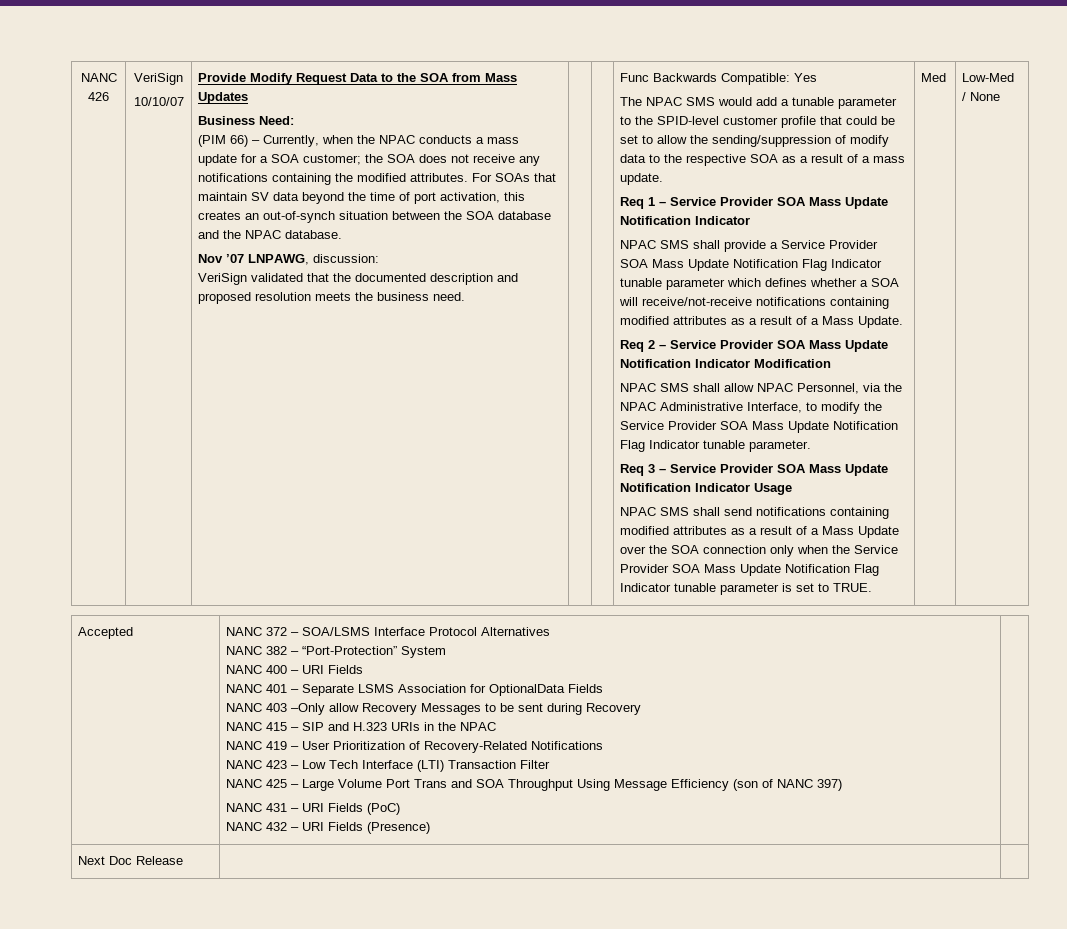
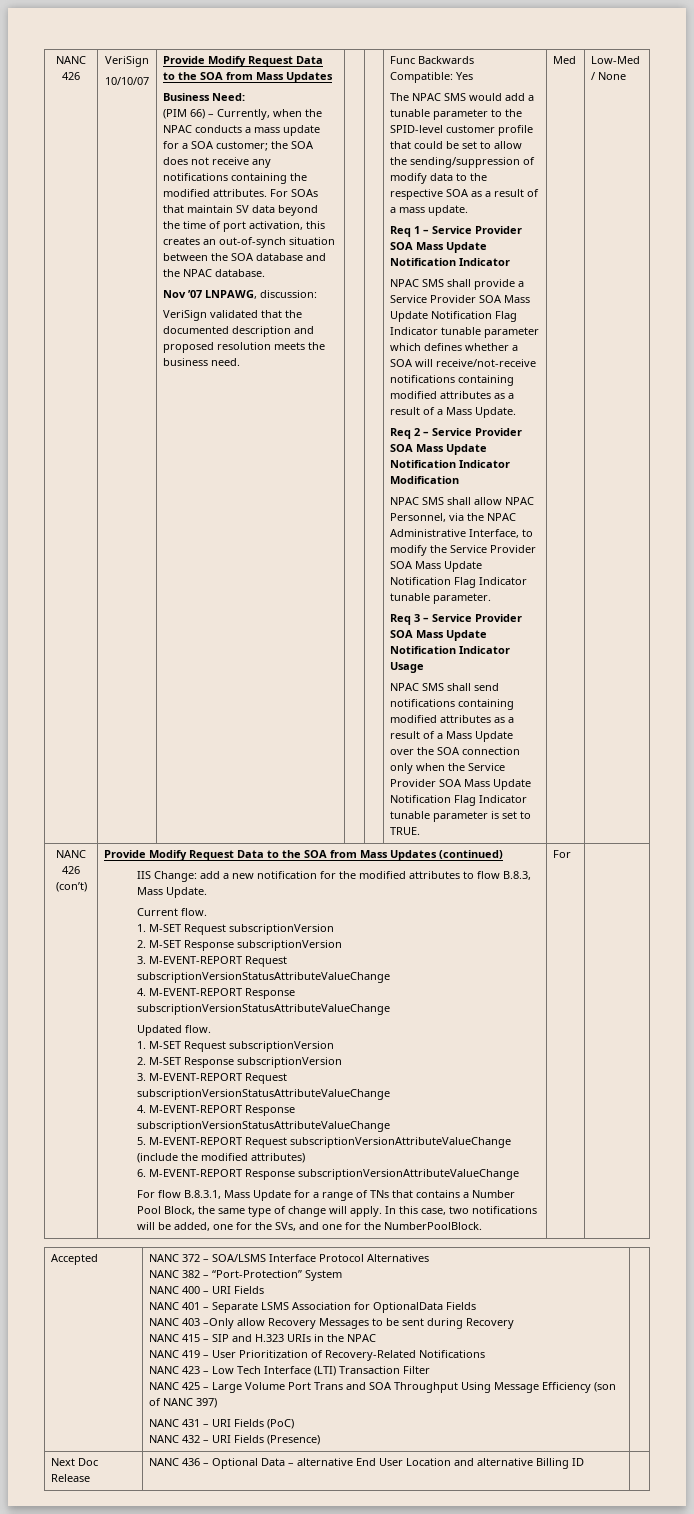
(1001, 96) none -> [56,850,86,858] [62,866,80,874] [55,882,87,892] [104,850,504,861] [137,871,532,882] [137,887,208,898] [137,908,208,916] [137,924,335,935] [137,940,343,951] [137,956,288,967] [137,972,391,983] [137,988,296,999] [137,1004,391,1015] [137,1025,212,1036] [137,1041,335,1052] [137,1057,343,1068] [137,1073,288,1084] [137,1089,391,1100] [137,1105,296,1116] [137,1121,391,1132] [137,1137,512,1148] [137,1153,306,1163] [137,1169,520,1180] [137,1190,516,1201] [137,1206,538,1217] [137,1222,483,1231] [553,850,572,858] // NANC 426 (con’t) | Provide Modify Request Data to the SOA from Mass Updates (continued) // IIS Change: add a new notification for the modified attributes to flow B.8.3, Mass Update. // Current flow. // 1. M-SET Request subscriptionVersion // 2. M-SET Response subscriptionVersion // 3. M-EVENT-REPORT Request subscriptionVersionStatusAttributeValueChange // 4. M-EVENT-REPORT Response subscriptionVersionStatusAttributeValueChange // Updated flow. // 1. M-SET Request subscriptionVersion // 2. M-SET Response subscriptionVersion // 3. M-EVENT-REPORT Request subscriptionVersionStatusAttributeValueChange // 4. M-EVENT-REPORT Response subscriptionVersionStatusAttributeValueChange // 5. M-EVENT-REPORT Request subscriptionVersionAttributeValueChange (include the modified attributes) // 6. M-EVENT-REPORT Response subscriptionVersionAttributeValueChange // For flow B.8.3.1, Mass Update for a range of TNs that contains a Number Pool Block, the same type of change will apply. In this case, two notifications will be added, one for the SVs, and one for the NumberPoolBlock. | For |
(184, 860) none -> [149,1458,585,1469] NANC 436 – Optional Data – alternative End User Location and alternative Billing ID

